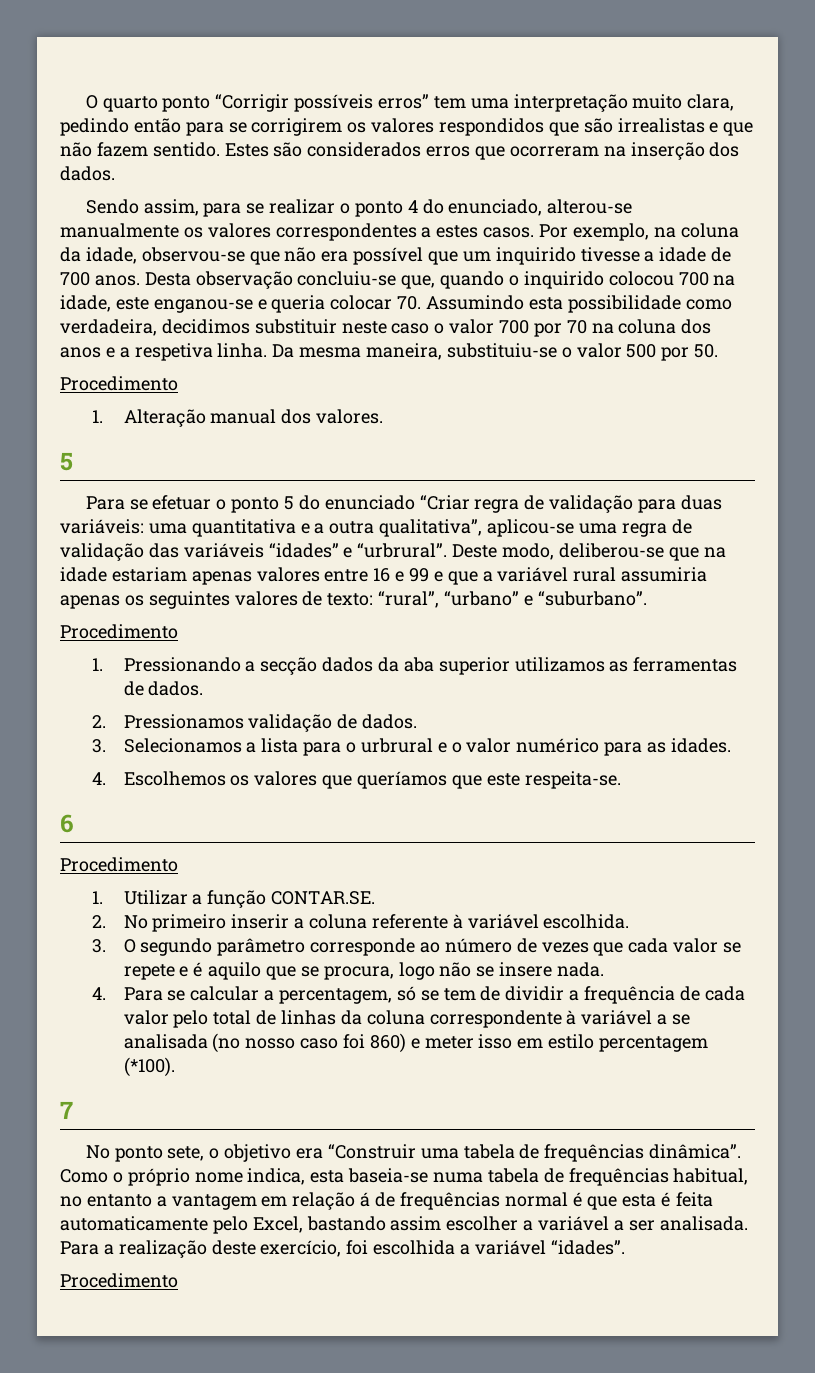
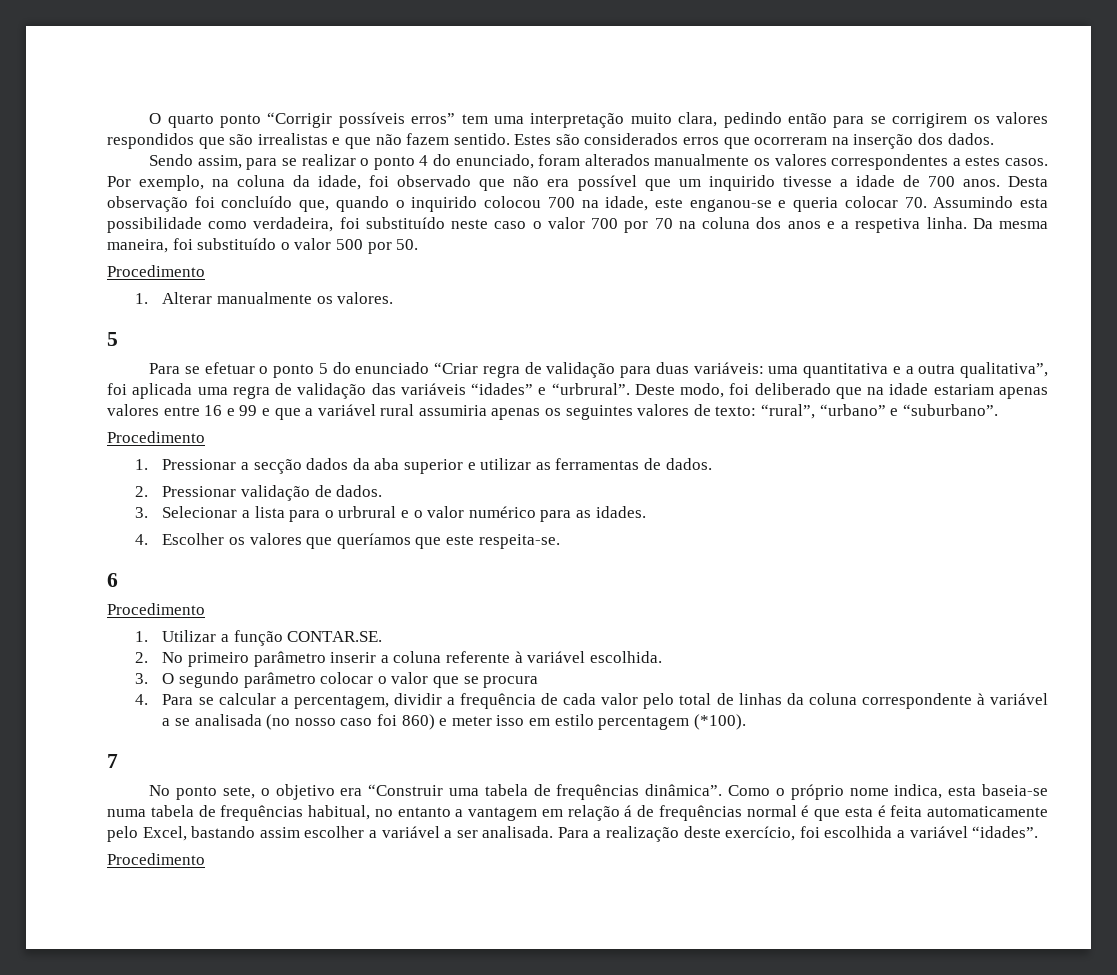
[547,199,633,214] alterou-se -> [538,154,650,166] foram alterados
[141,247,245,262] observou-se -> [369,175,472,187] foi observado
[297,271,397,286] concluiu-se -> [194,196,293,208] foi concluído
[161,319,337,334] decidimos substituir -> [339,217,445,229] foi substituído
[446,343,557,358] substituiu-se -> [172,238,277,250] foi substituído
[123,409,312,427] Alteração manual dos -> [162,292,333,304] Alterar manualmente os
[487,519,575,537] aplicou-se -> [107,383,193,399] foi aplicada
[558,543,664,558] deliberou-se -> [729,383,831,395] foi deliberado
[123,657,241,672] Pressionando -> [162,459,237,470] Pressionar
[514,657,605,672] utilizamos -> [467,458,532,470] e utilizar
[123,714,244,729] Pressionamos -> [162,486,237,497] Pressionar
[123,738,242,753] Selecionamos -> [162,506,238,518] Selecionar
[123,771,226,786] Escolhemos -> [162,533,225,545] Escolher
(227, 923) none -> [253,651,326,667] parâmetro
[310,938,742,956] [123,962,605,980] corresponde ao número de vezes que cada valor se repete e é aquilo que se procura, logo não se insere nada. -> [320,672,539,688] colocar o valor que se procura
[396,986,501,1001] só se tem de -> (389, 702) none

